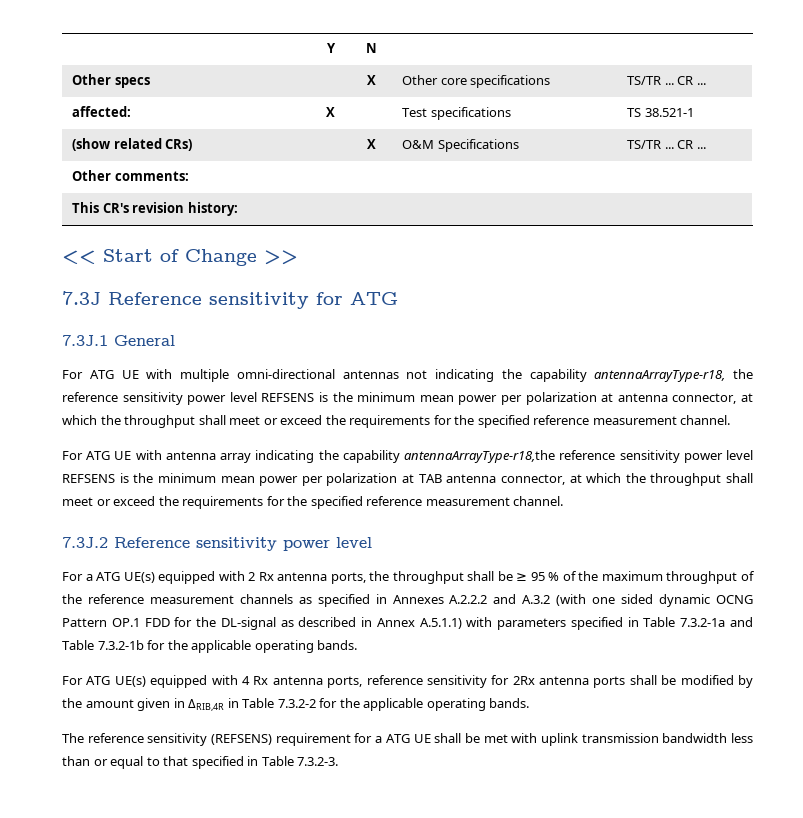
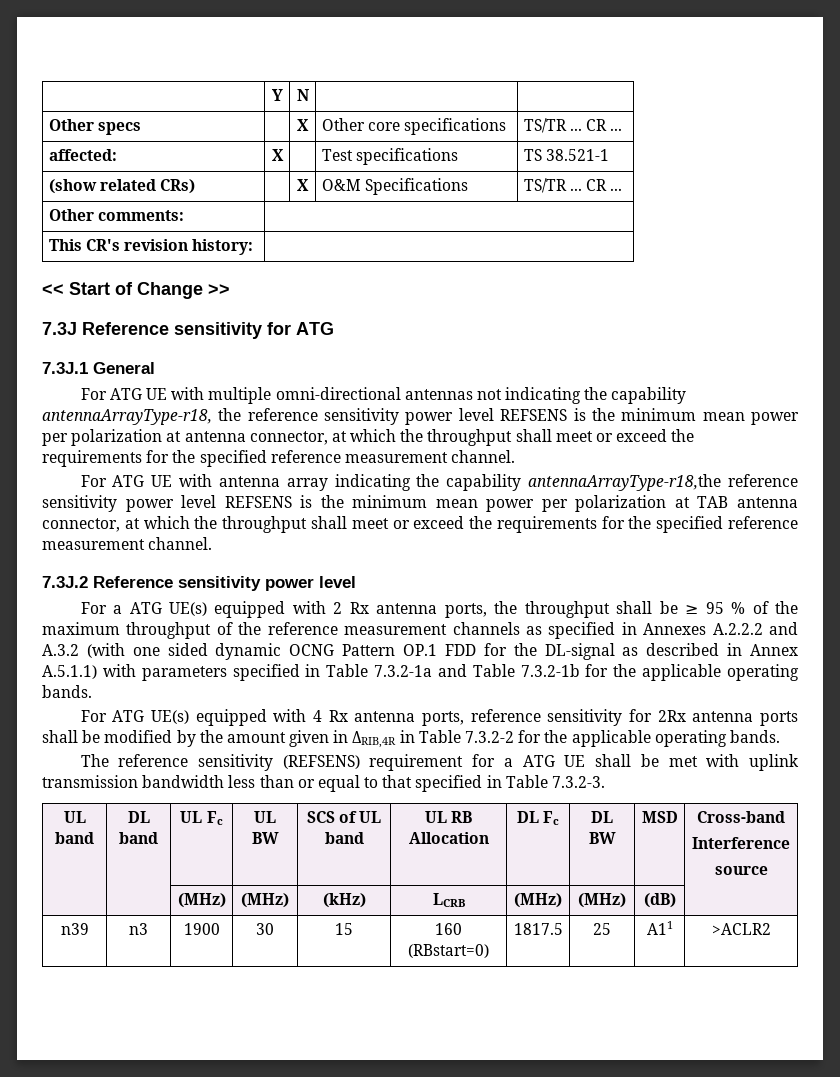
(339, 761) none -> [63,811,86,823] [55,832,94,844] [127,811,150,823] [119,832,158,844] [180,811,223,825] [254,811,276,823] [251,832,279,844] [306,811,382,823] [324,832,364,844] [424,811,473,823] [408,832,489,844] [516,811,560,825] [591,811,613,823] [588,832,616,844] [641,811,678,823] [697,811,785,823] [692,837,790,849] [714,866,768,875] [177,893,226,908] [241,893,289,908] [322,893,366,908] [432,893,465,907] [514,893,562,908] [578,893,626,908] [643,893,676,908] [60,923,89,935] [129,923,148,935] [183,923,220,935] [256,923,274,935] [335,923,353,935] [435,923,462,935] [408,944,489,958] [513,923,563,935] [593,923,611,935] [646,921,673,935] [711,923,771,935] // UL band | DL band | UL Fc | UL BW | SCS of UL band | UL RB Allocation | DL Fc | DL BW | MSD | Cross-band // Interference // source // | | (MHz) | (MHz) | (kHz) | LCRB | (MHz) | (MHz) | (dB) | // n39 | n3 | 1900 | 30 | 15 | 160 (RBstart=0) | 1817.5 | 25 | A11 | >ACLR2

